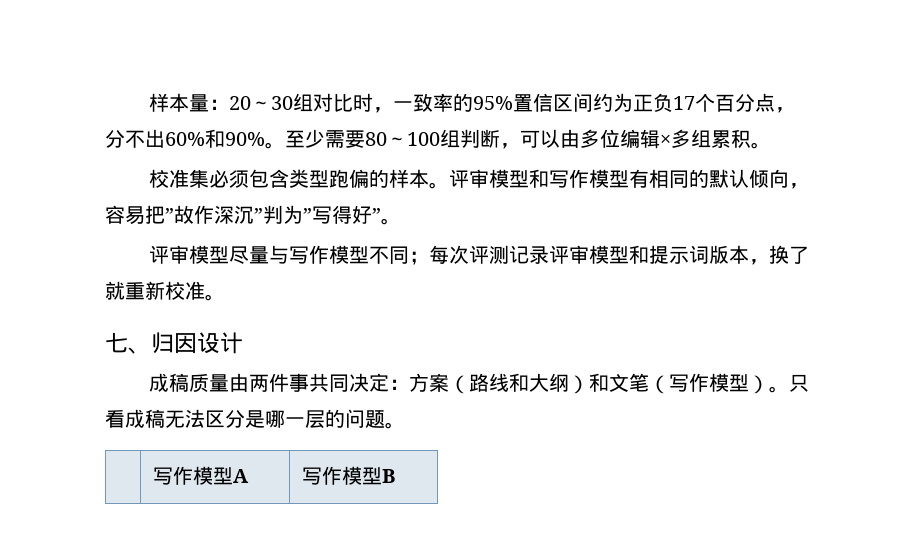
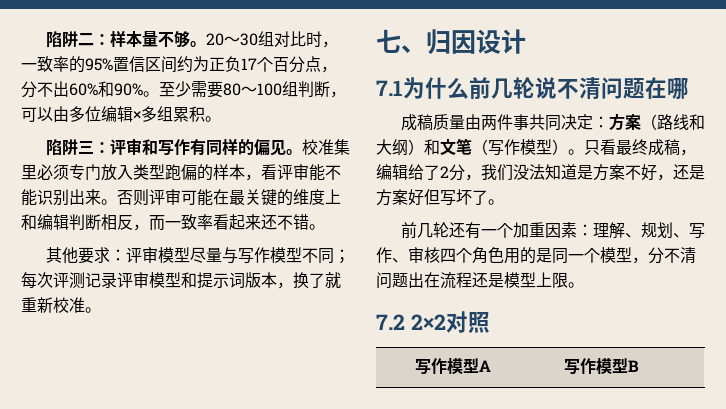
[149,93,230,112] 样本量： -> [45,30,206,48] 陷阱二：样本量不够。
[149,169,810,189] [105,205,401,225] 校准集必须包含类型跑偏的样本。评审模型和写作模型有相同的默认倾向，容易把”故作深沉”判为”写得好”。 // -> [45,138,350,156] [21,164,341,181] [21,189,341,206] [21,214,325,231] [45,247,126,264] 陷阱三：评审和写作有同样的偏见。校准集里必须专门放入类型跑偏的样本，看评审能不能识别出来。否则评审可能在最关键的维度上和编辑判断相反，而一致率看起来还不错。 // 其他要求：
(243, 343) none -> [376,77,689,100] // 7.1为什么前几轮说不清问题在哪
[125,409,405,429] 成稿无法区分是哪一层的问题。 -> [616,139,696,156] [376,164,705,181] [376,189,504,206] [400,222,705,239] [376,247,696,264] [376,272,584,289] [376,311,490,333] 最终成稿，编辑给了2分，我们没法知道是方案不好，还是方案好但写坏了。 // 前几轮还有一个加重因素：理解、规划、写作、审核四个角色用的是同一个模型，分不清问题出在流程还是模型上限。 // 7.2 2×2对照

